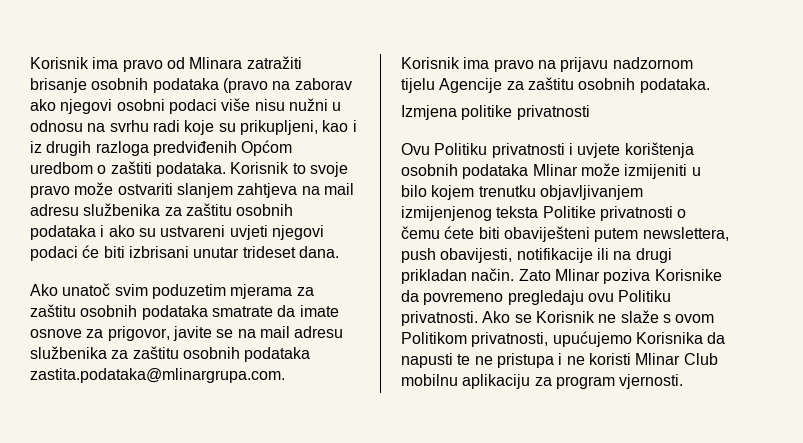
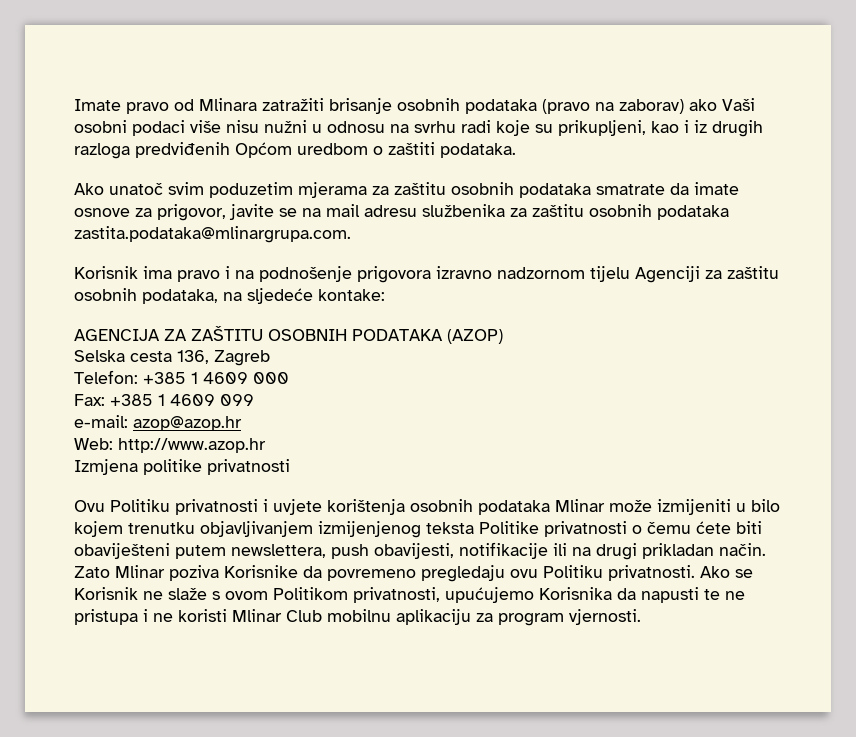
[30,57,119,69] Korisnik ima -> [74,99,121,111] Imate
[294,78,352,90] [30,99,113,114] zaborav ako njegovi -> [619,98,755,114] zaborav) ako Vaši
[230,162,348,177] [30,182,354,198] [30,203,294,216] [30,225,324,240] [30,245,339,261] Korisnik to svoje pravo može ostvariti slanjem zahtjeva na mail adresu službenika za zaštitu osobnih podataka i ako su ustvareni uvjeti njegovi podaci će biti izbrisani unutar trideset dana. -> (516, 150) none
[537,57,609,72] na prijavu -> [225,266,492,283] i na podnošenje prigovora izravno
[439,77,710,93] Agencije za zaštitu osobnih podataka. -> [635,266,779,283] [74,288,385,304] [74,326,503,344] [74,350,270,366] [74,370,289,384] [74,394,254,406] [74,415,242,431] [74,438,266,453] Agenciji za zaštitu osobnih podataka, na sljedeće kontake: // AGENCIJA ZA ZAŠTITU OSOBNIH PODATAKA (AZOP) // Selska cesta 136, Zagreb // Telefon: +385 1 4609 000 // Fax: +385 1 4609 099 // e-mail: azop@azop.hr // Web: http://www.azop.hr

